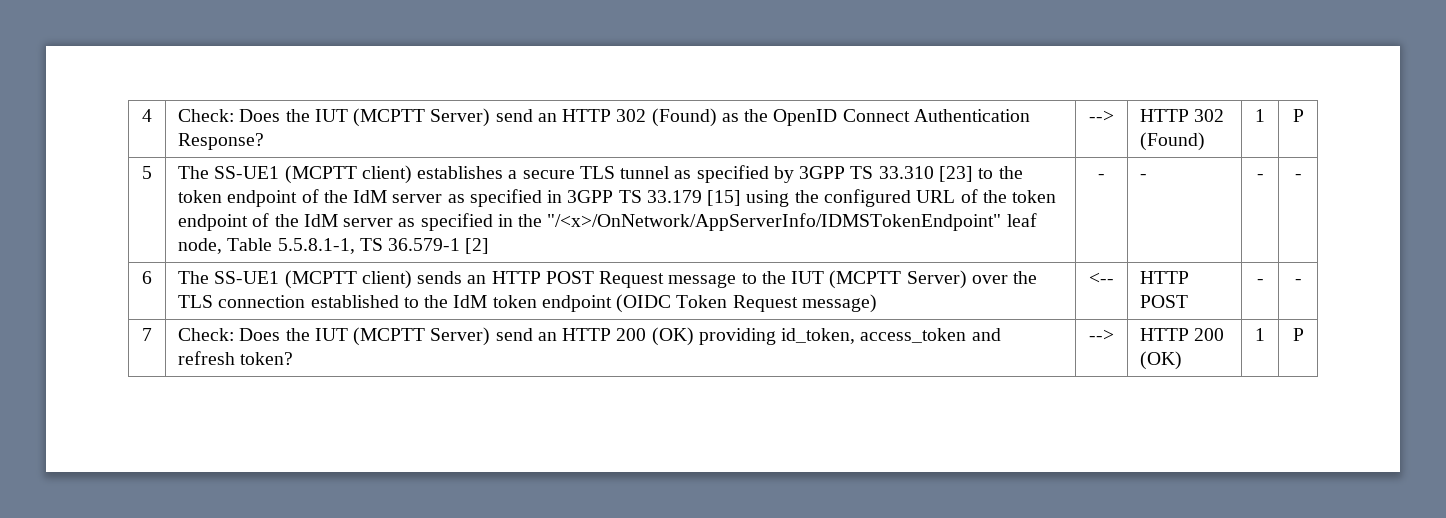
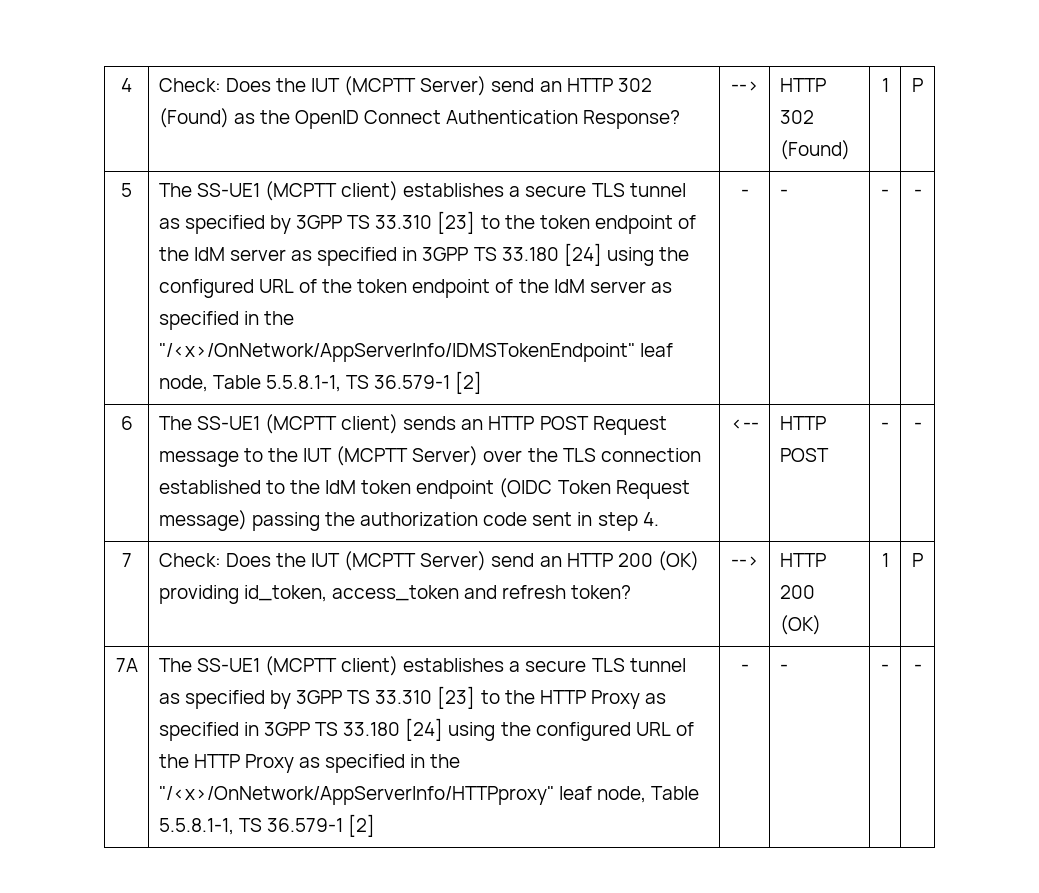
[646,190,742,206] 33.179 [15] -> [501,243,602,266] 33.180 [24]
(877, 303) none -> [251,512,659,531] passing the authorization code sent in step 4.
(1304, 334) none -> [115,658,138,672] [158,656,686,676] [158,686,667,709] [158,718,694,741] [158,754,461,773] [158,786,700,805] [158,814,376,837] [740,664,749,672] [779,664,788,672] [881,664,889,672] [913,664,922,672] // 7A | The SS-UE1 (MCPTT client) establishes a secure TLS tunnel as specified by 3GPP TS 33.310 [23] to the HTTP Proxy as specified in 3GPP TS 33.180 [24] using the configured URL of the HTTP Proxy as specified in the "/<x>/OnNetwork/AppServerInfo/HTTPproxy" leaf node, Table 5.5.8.1-1, TS 36.579-1 [2] | - | - | - | -

